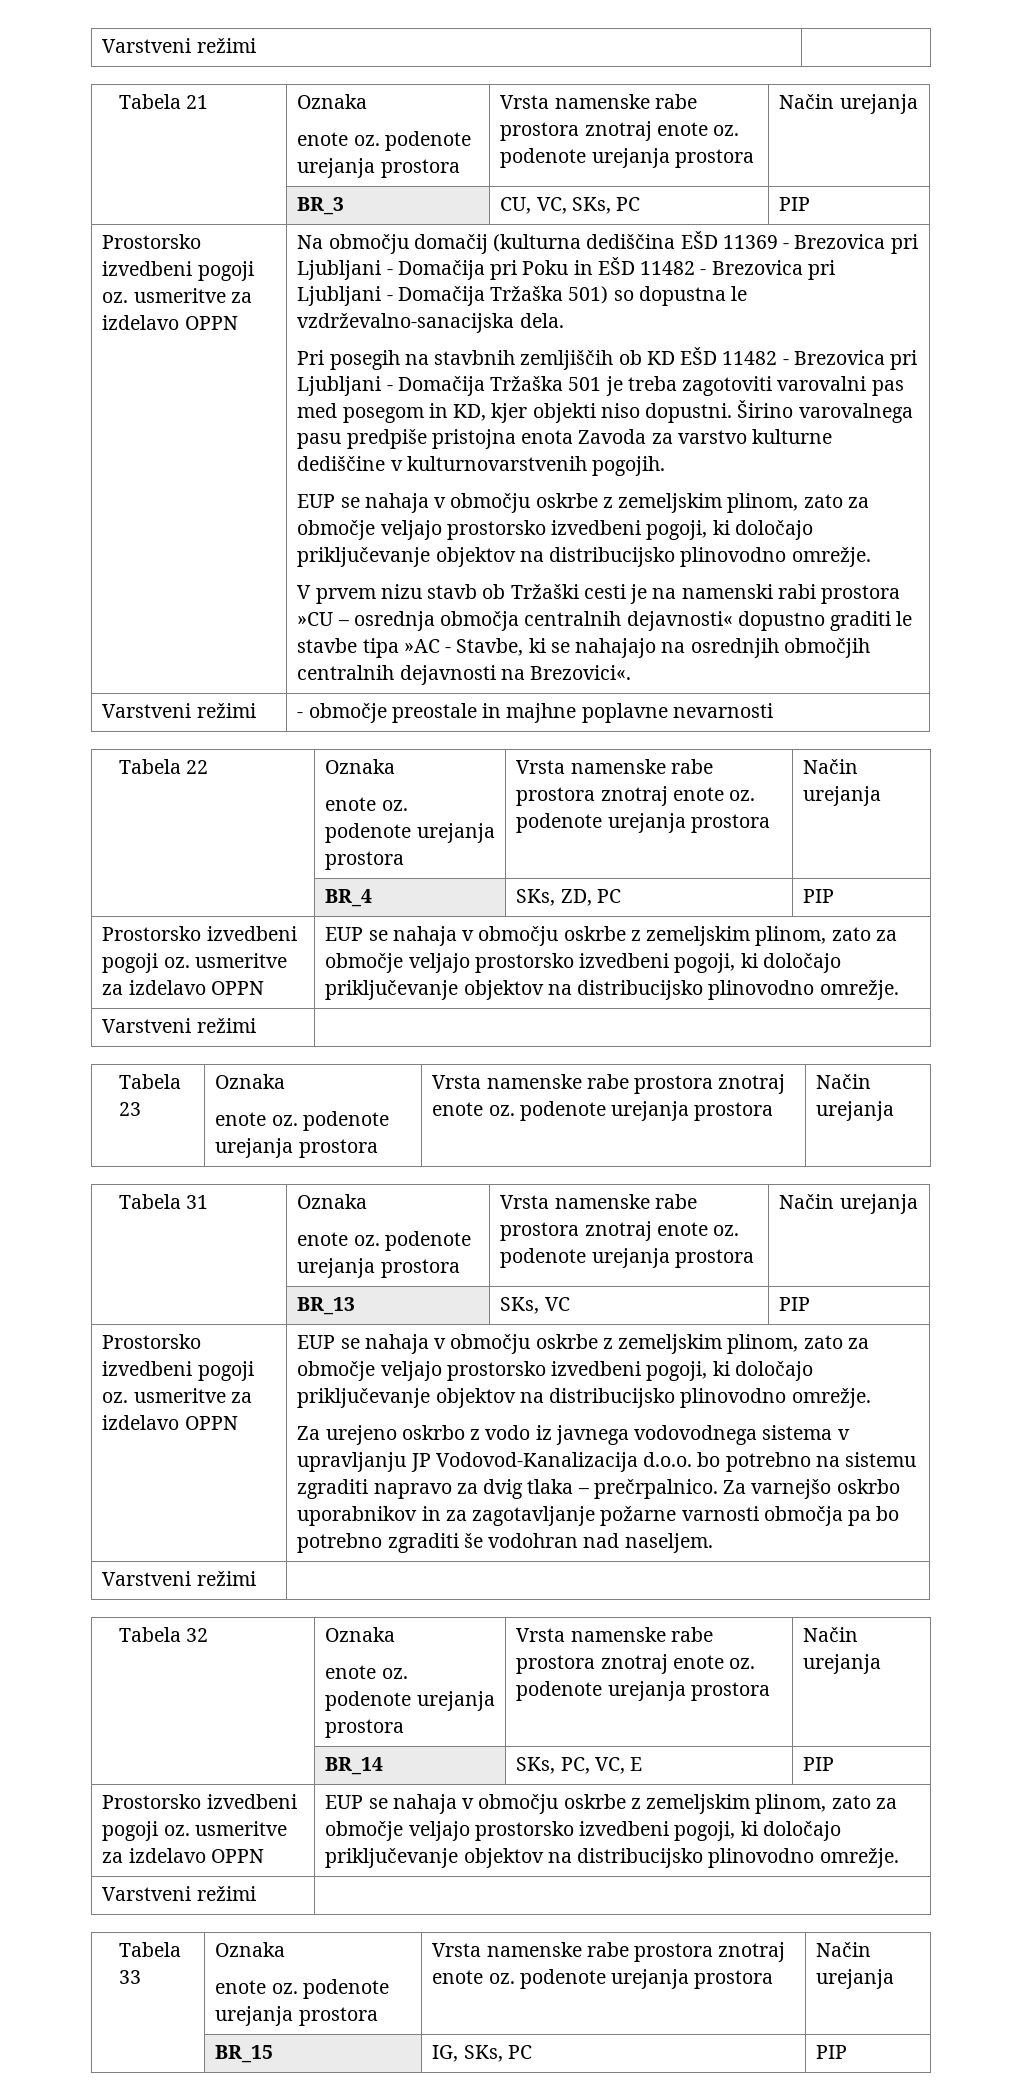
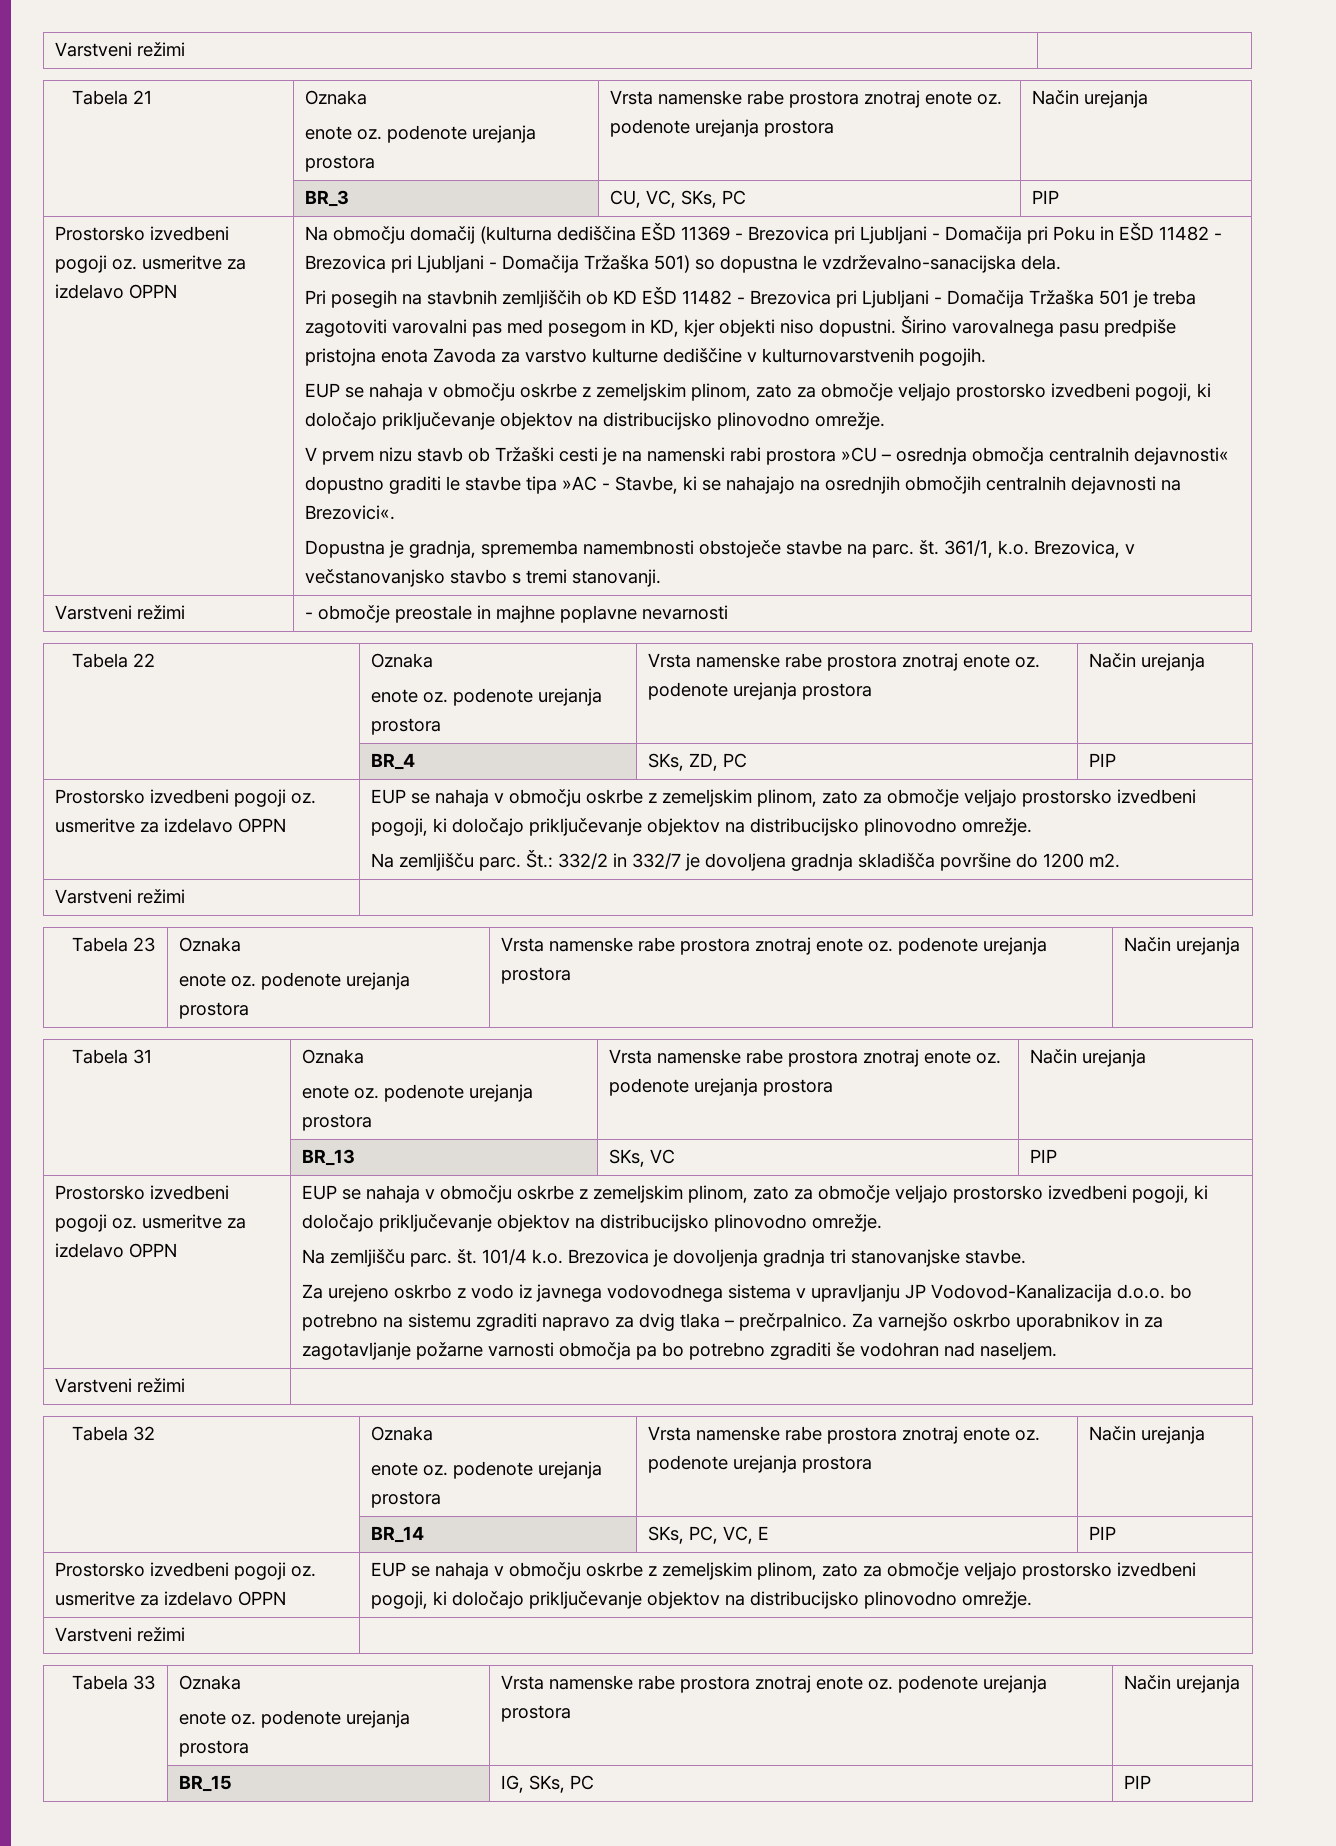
(632, 672) none -> [305,540,1136,558] [305,569,662,587] // Dopustna je gradnja, sprememba namembnosti obstoječe stavbe na parc. št. 361/1, k.o. Brezovica, v večstanovanjsko stavbo s tremi stanovanji.
(899, 990) none -> [371,849,1121,871] // Na zemljišču parc. Št.: 332/2 in 332/7 je dovoljena gradnja skladišča površine do 1200 m2.
(871, 1398) none -> [302,1249,1027,1267] // Na zemljišču parc. št. 101/4 k.o. Brezovica je dovoljenja gradnja tri stanovanjske stavbe.

